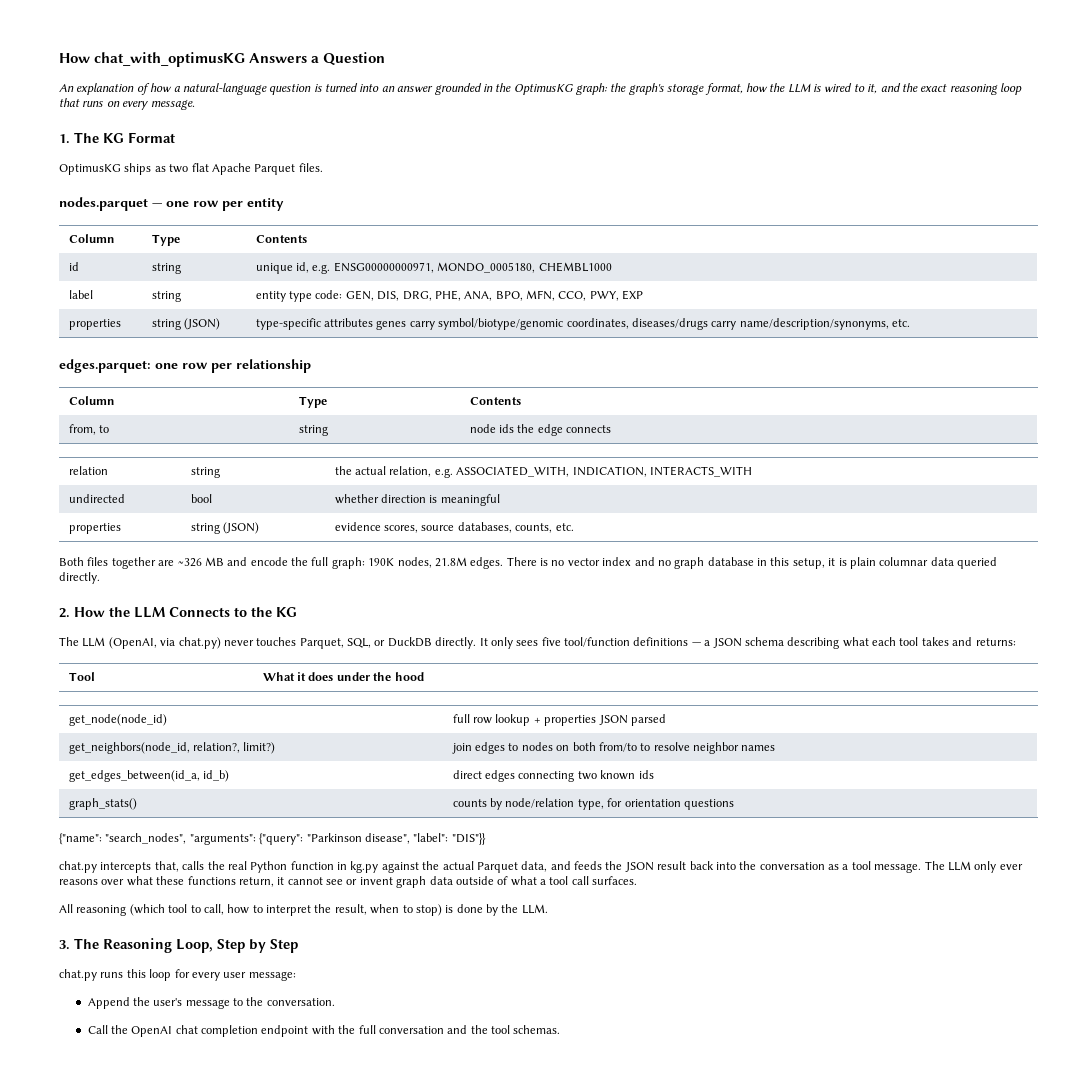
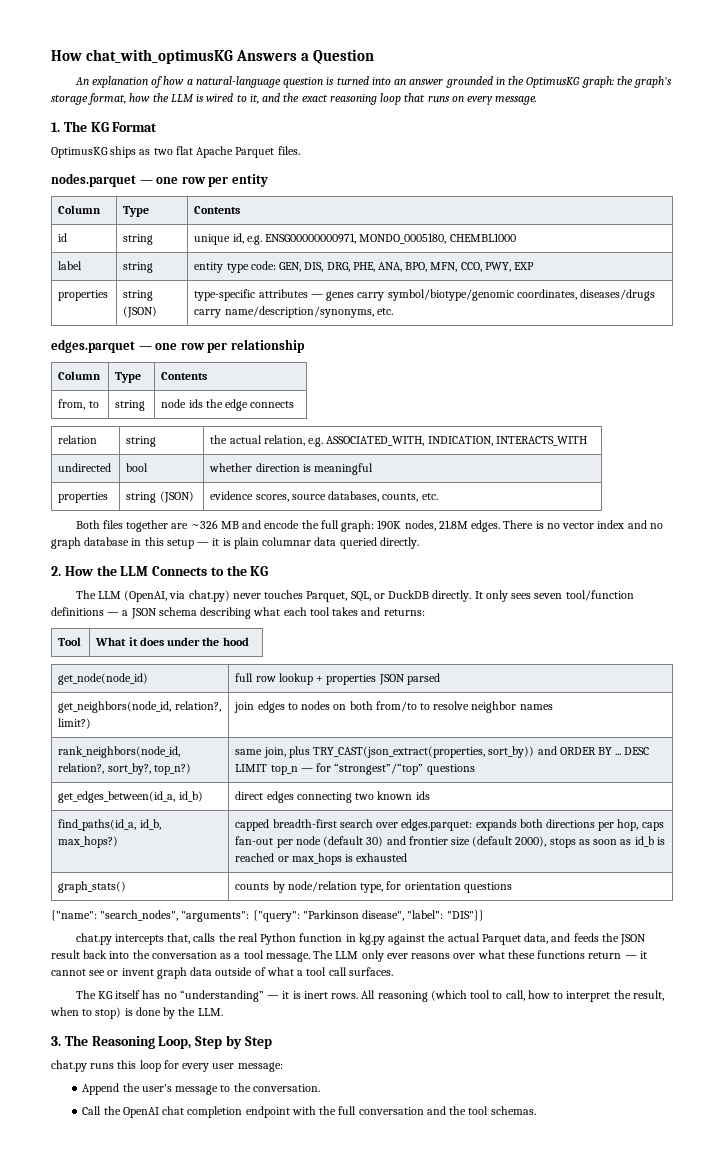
(374, 322) none -> [310,294,323,298] —
[59,359,151,373] edges.parquet: -> [51,339,152,353] edges.parquet —
[792,558,825,569] setup, -> [166,539,210,549] setup —
[541,637,561,646] five -> [534,593,563,599] seven
(776, 748) none -> [58,746,181,758] [58,763,191,775] [235,746,650,758] [235,763,475,775] // rank_neighbors(node_id, relation?, sort_by?, top_n?) | same join, plus TRY_CAST(json_extract(properties, sort_by)) and ORDER BY ... DESC LIMIT top_n — for “strongest”/“top” questions
(654, 774) none -> [58,819,161,831] [58,836,119,848] [235,819,664,831] [235,836,665,848] [235,853,408,865] // find_paths(id_a, id_b, max_hops?) | capped breadth-first search over edges.parquet: expands both directions per hop, caps fan-out per node (default 30) and frontier size (default 2000), stops as soon as id_b is reached or max_hops is exhausted
[238,877,274,887] return, -> [588,952,637,959] return —
(638, 880) none -> [75,990,359,1002] The KG itself has no “understanding” — it is inert rows.

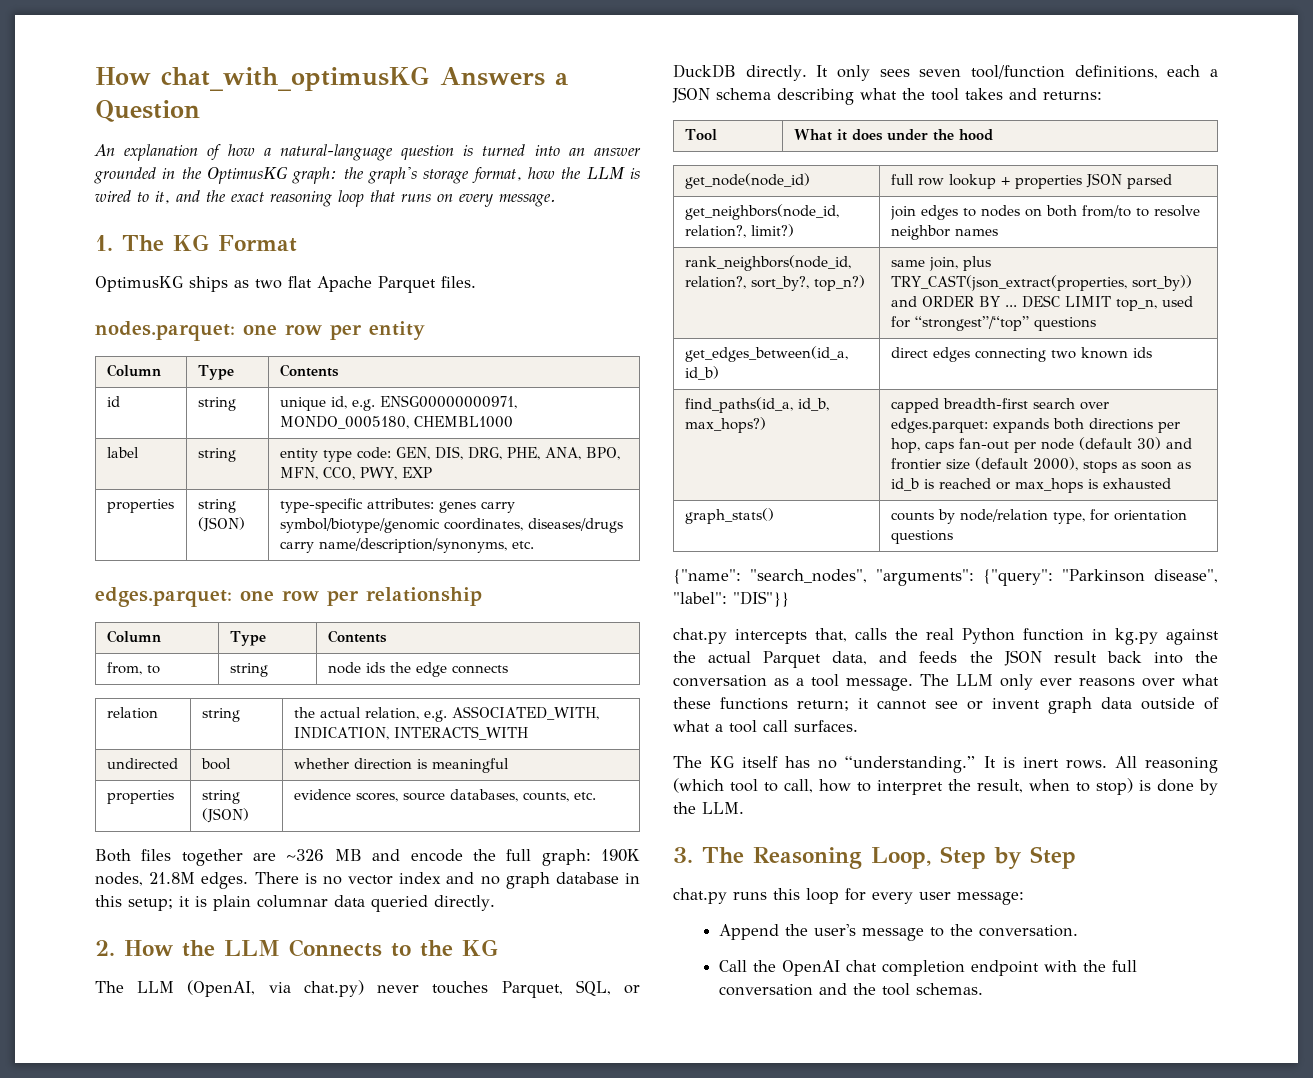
[51,173,153,187] nodes.parquet — -> [95,321,235,341] nodes.parquet:
[258,289,323,298] attributes — -> [366,498,434,509] attributes:
[51,339,152,353] edges.parquet — -> [95,587,232,607] edges.parquet:
[166,539,210,549] setup — -> [128,898,173,911] setup;
[51,607,120,616] definitions — -> [1074,65,1201,79] definitions, each
[283,607,307,616] each -> [902,88,925,100] the
[270,765,313,775] top_n — -> [1115,296,1193,311] top_n, used
[588,952,637,959] return — -> [797,700,849,711] return;
[179,990,290,1002] “understanding” — it -> [845,756,996,773] “understanding.” It

